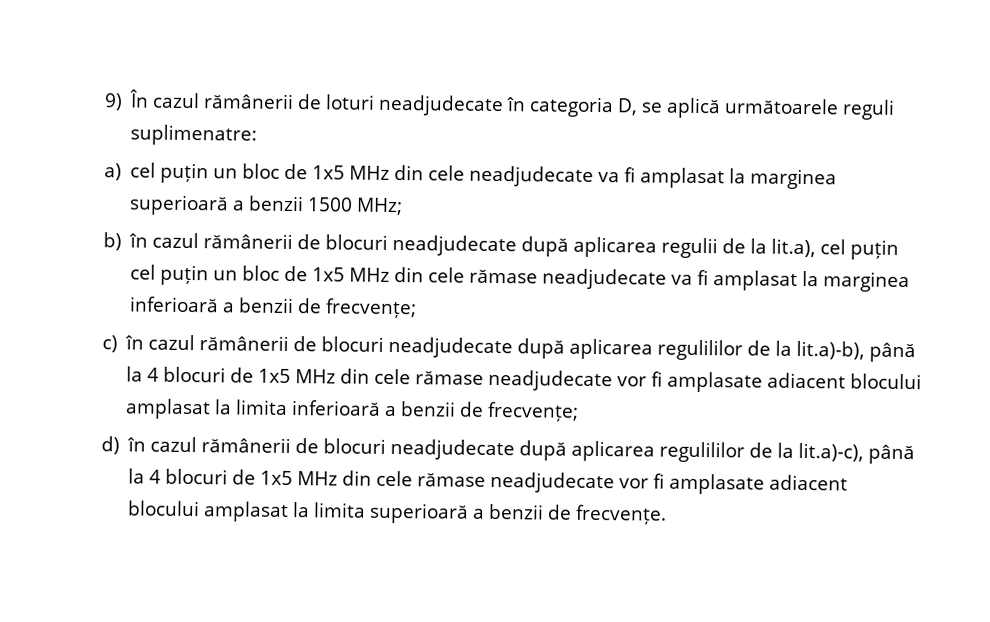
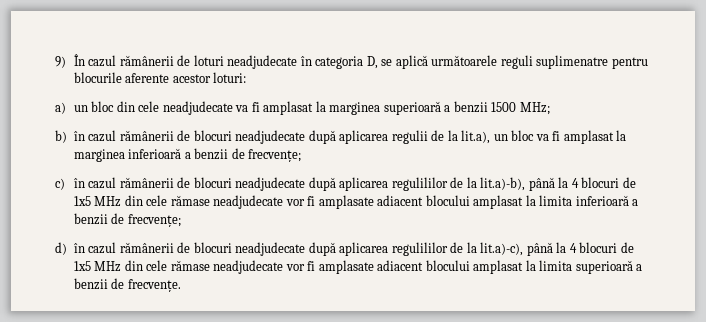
[130,124,258,146] [104,162,391,184] suplimenatre: // a) cel puțin un bloc de 1x5 MHz -> [536,55,648,69] [73,72,247,83] [55,101,115,114] suplimenatre pentru blocurile aferente acestor loturi: // a) un bloc
[820,239,900,260] [130,264,668,290] cel puțin cel puțin un bloc de 1x5 MHz din cele rămase neadjudecate -> [493,130,535,141] un bloc

